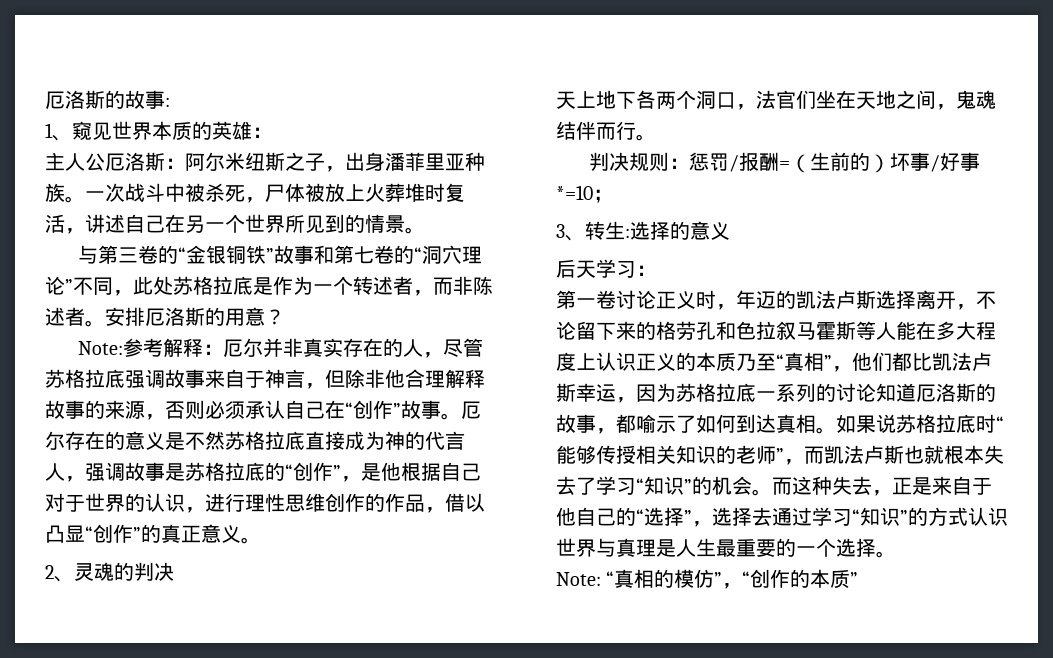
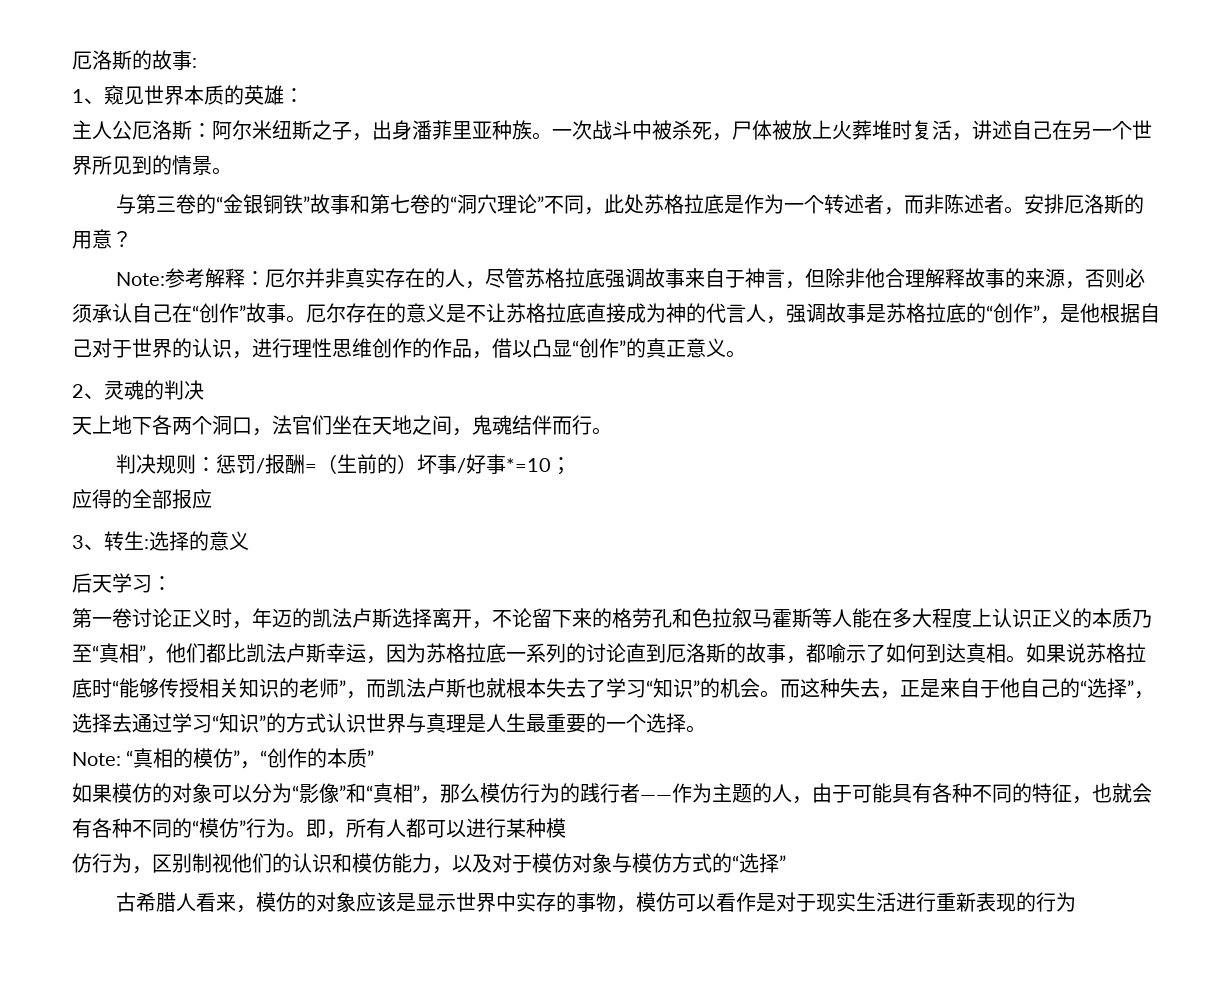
[205,431,225,450] 然 -> [486,303,506,323] 让
(613, 196) none -> [72,489,212,509] // 应得的全部报应
[876,383,916,402] 知道 -> [626,643,666,663] 直到
(859, 579) none -> [72,783,1152,804] [72,818,566,839] [72,853,786,874] [115,892,1076,913] // 如果模仿的对象可以分为“影像”和“真相”，那么模仿行为的践行者——作为主题的人，由于可能具有各种不同的特征，也就会有各种不同的“模仿”行为。即，所有人都可以进行某种模 // 仿行为，区别制视他们的认识和模仿能力，以及对于模仿对象与模仿方式的“选择” // 古希腊人看来，模仿的对象应该是显示世界中实存的事物，模仿可以看作是对于现实生活进行重新表现的行为

